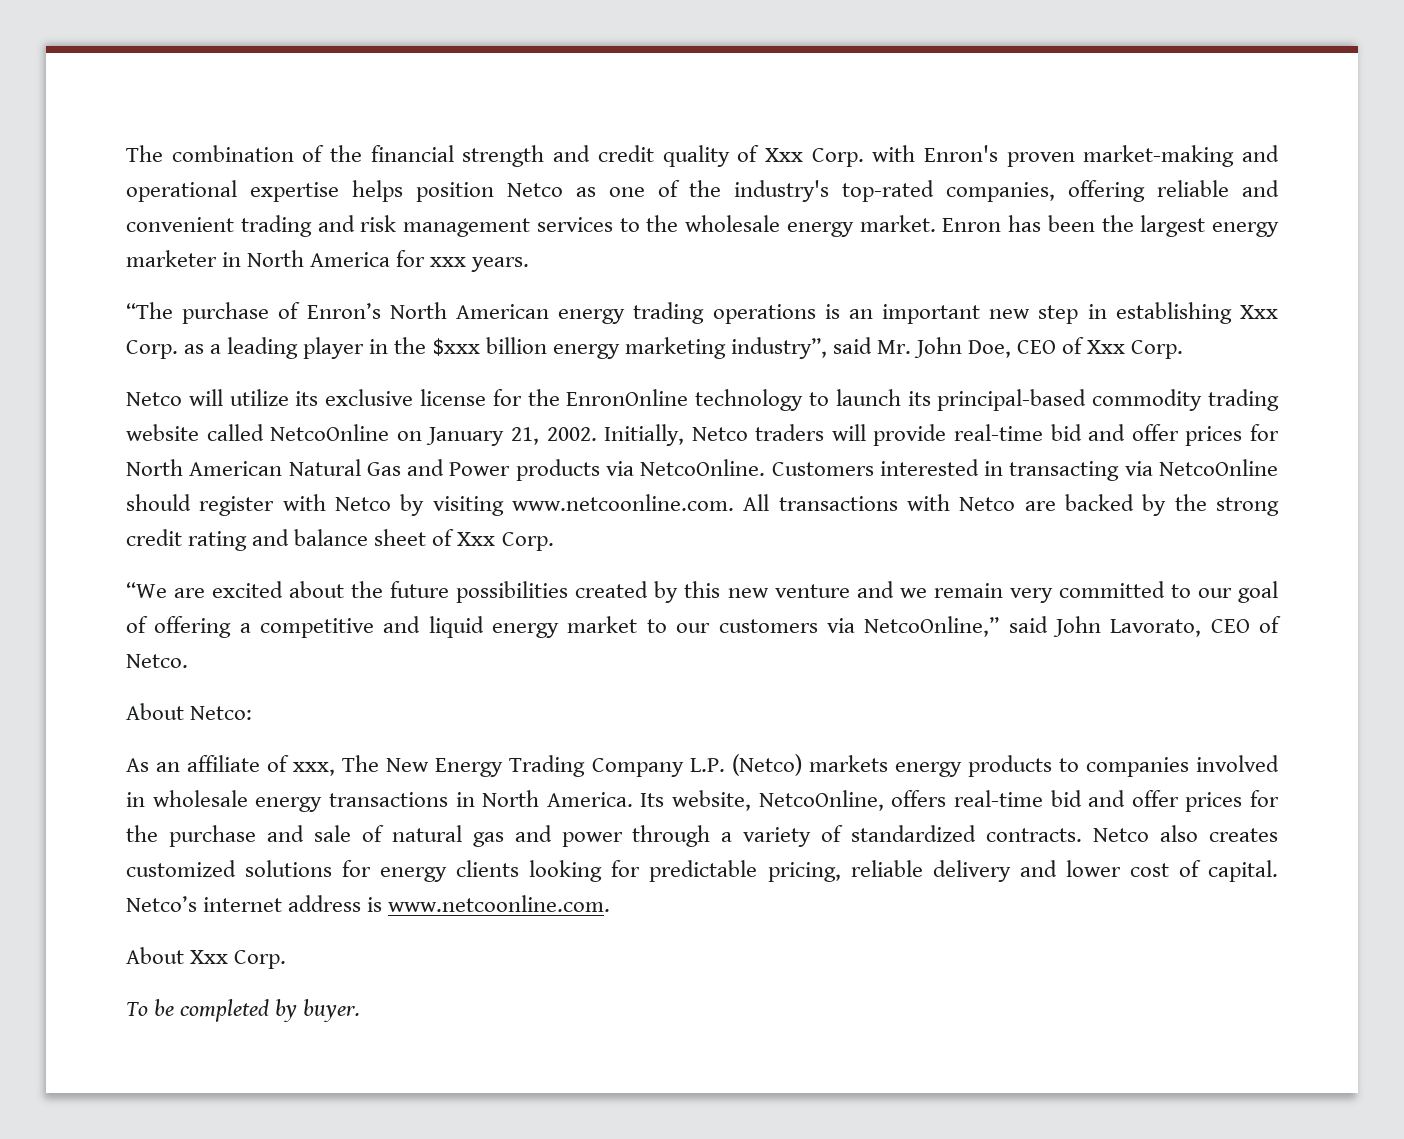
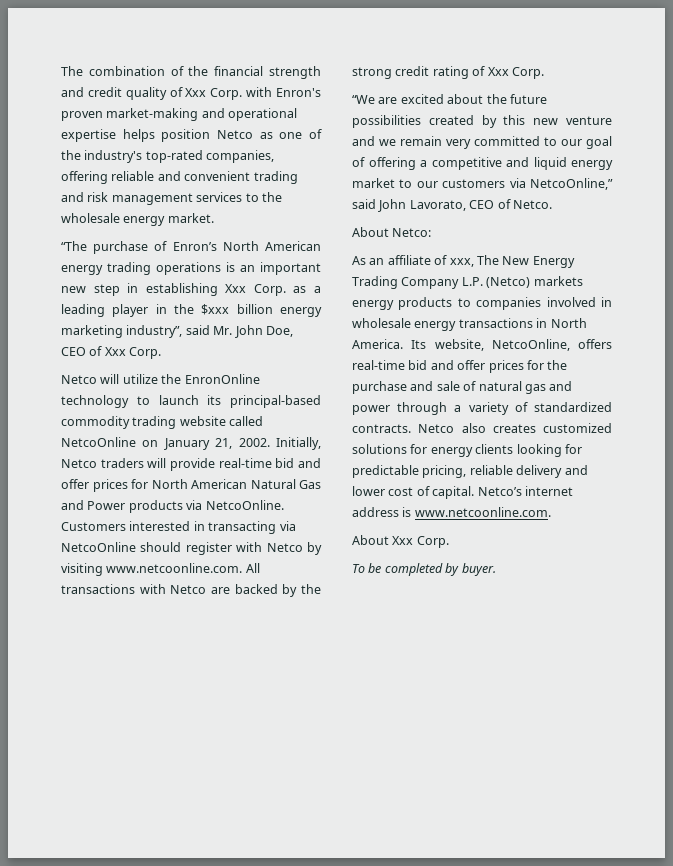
[942,215,1279,237] [126,250,530,272] Enron has been the largest energy marketer in North America for xxx years. -> (214, 218) none
[295,389,522,406] its exclusive license for -> (158, 379) none
[252,529,427,546] and balance sheet -> (469, 72) none

